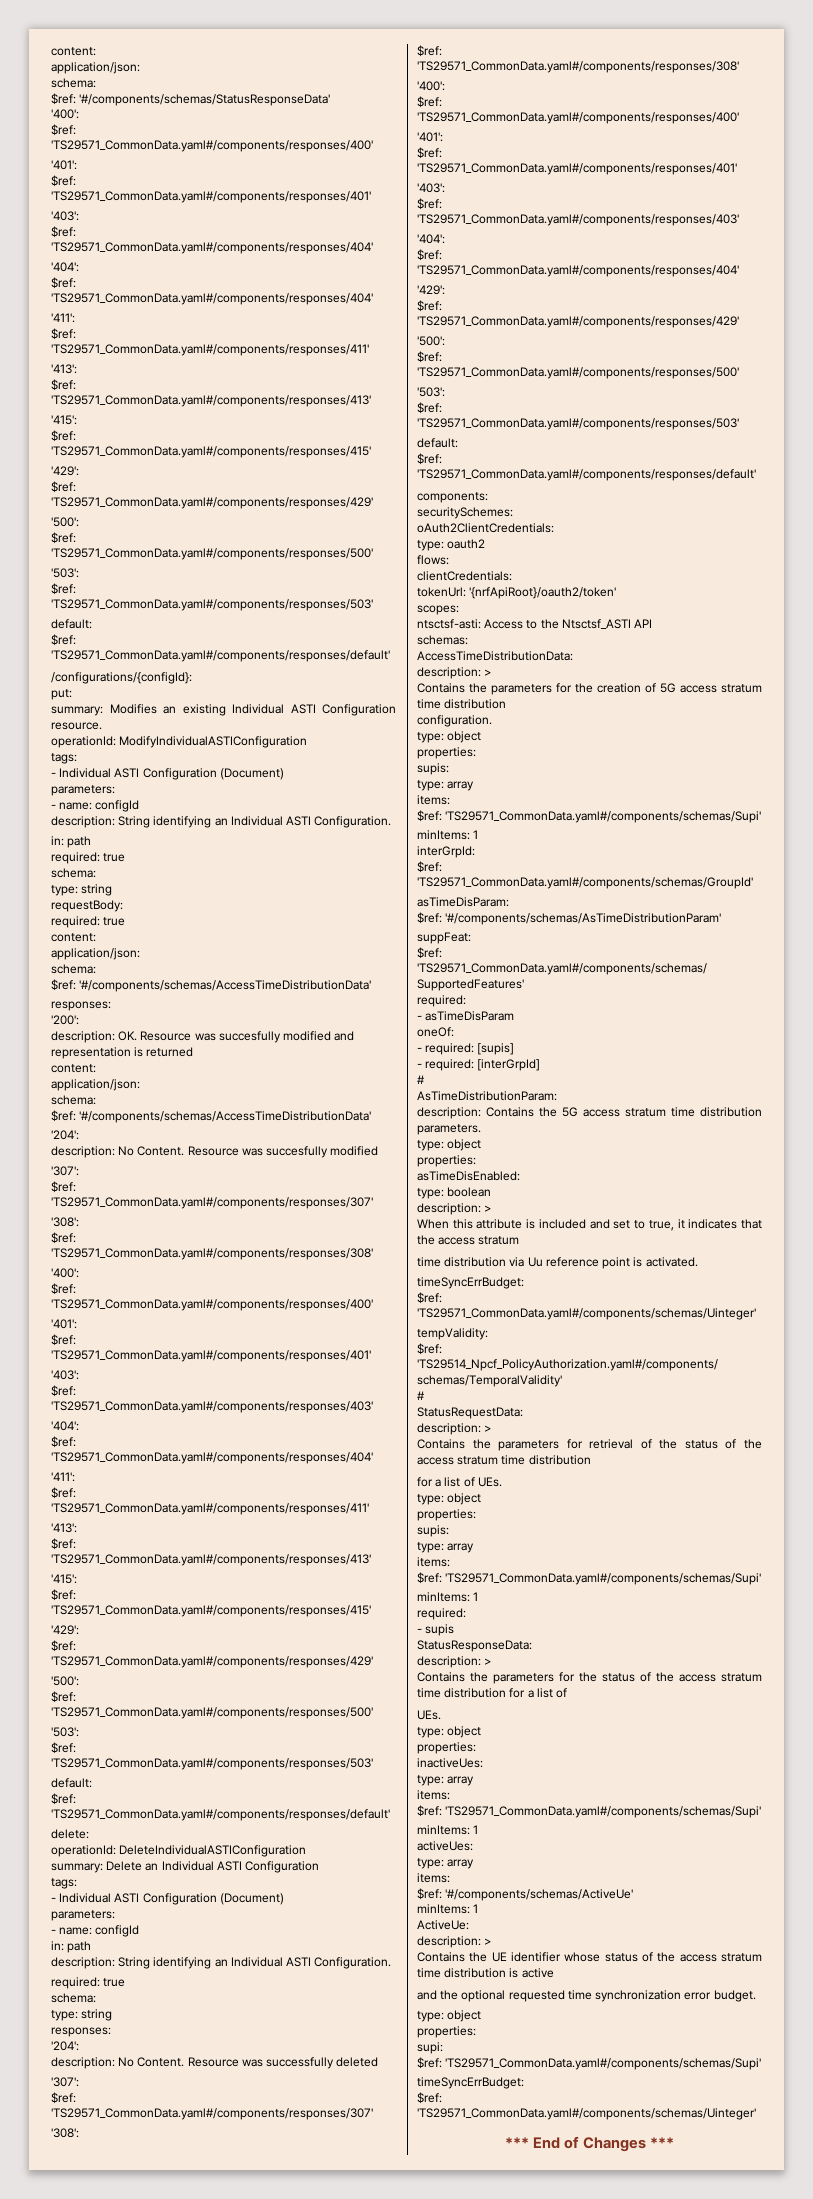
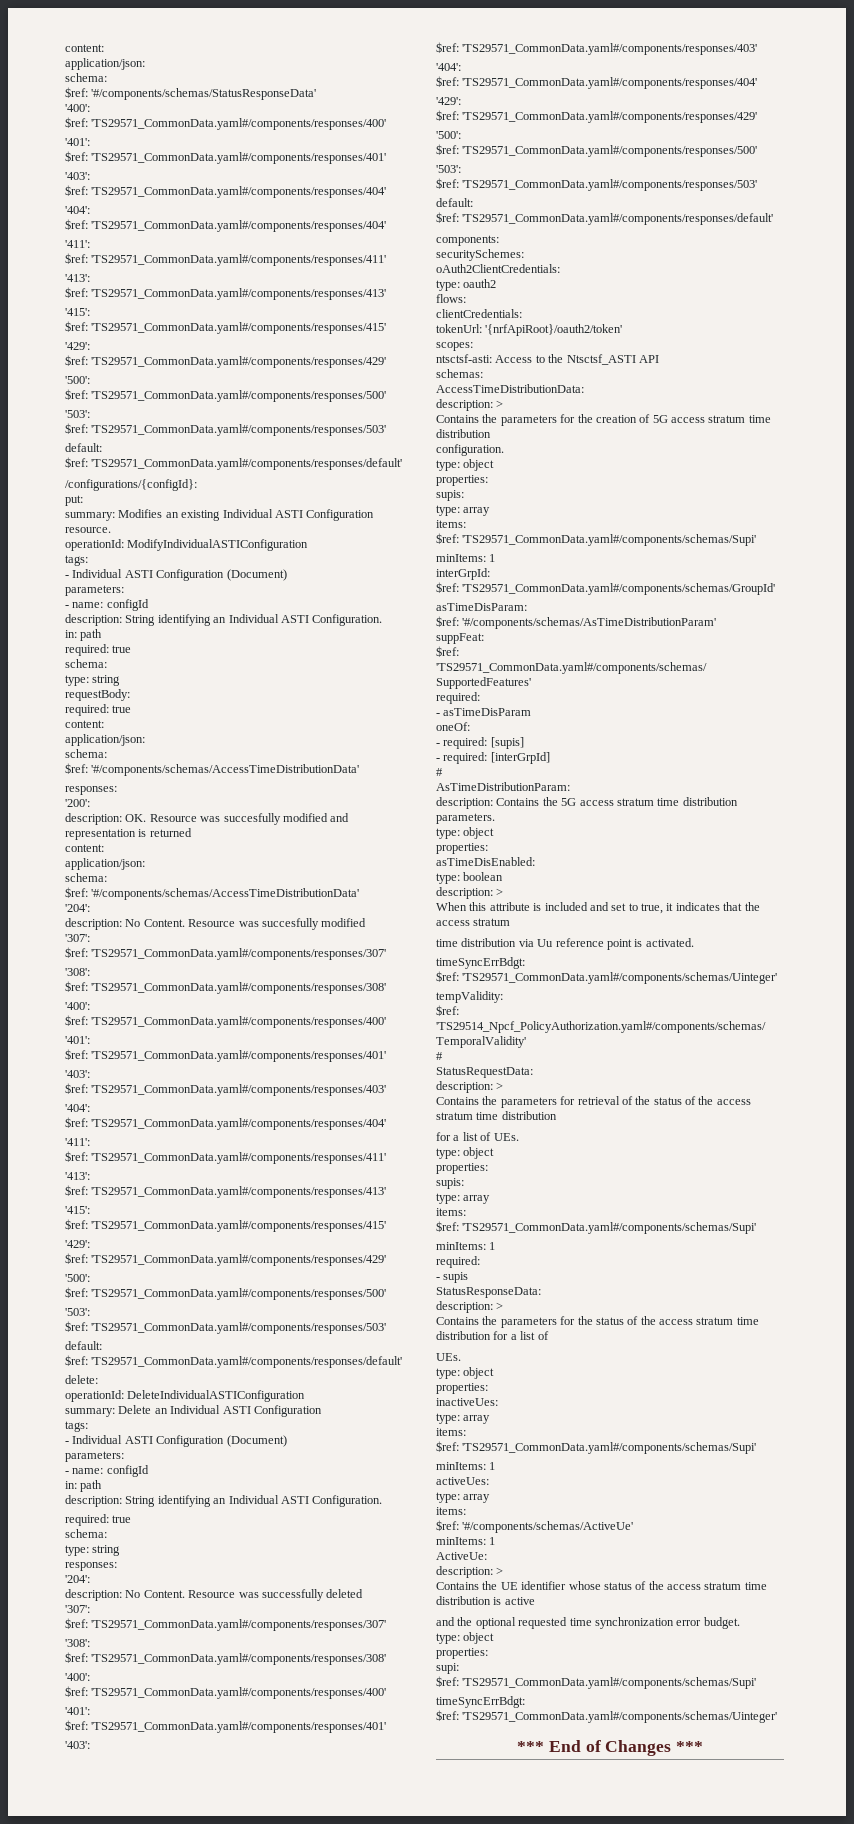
[417,1277,524,1289] timeSyncErrBudget: -> [436,957,525,969] timeSyncErrBdgt:
[417,2077,524,2089] timeSyncErrBudget: -> [436,1696,525,1708] timeSyncErrBdgt:

